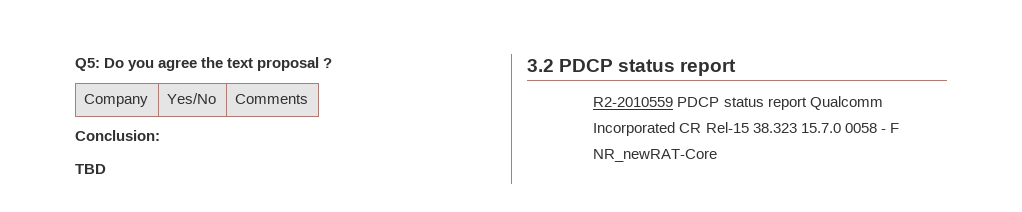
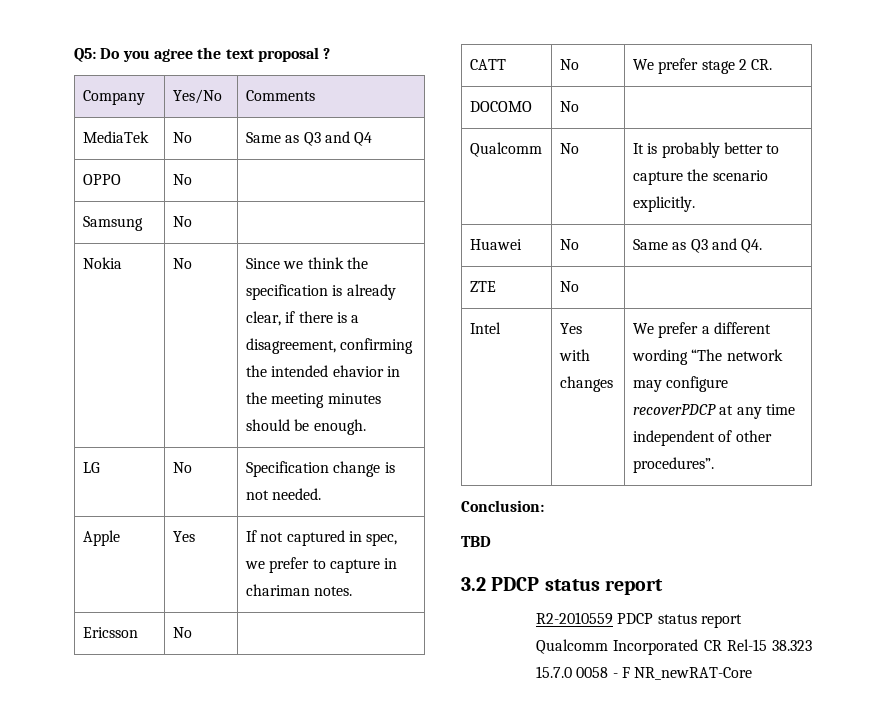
(309, 99) none -> [82,131,149,143] [172,132,192,143] [245,131,373,146] [82,174,121,185] [172,174,192,185] [82,216,143,231] [172,216,192,227] [82,257,122,269] [172,258,192,269] [245,257,368,269] [245,284,396,300] [245,311,360,326] [245,338,414,354] [245,365,400,377] [245,392,381,408] [245,419,366,435] [82,462,100,473] [172,462,192,473] [245,461,395,477] [245,488,322,500] [82,530,120,546] [172,531,195,542] [245,530,398,546] [244,557,398,573] [245,584,353,596] [82,627,138,638] [172,627,192,638] [469,59,506,70] [559,59,579,70] [632,58,773,74] [469,101,532,112] [559,101,579,112] [469,142,542,157] [559,143,579,154] [632,142,780,158] [632,169,768,185] [632,196,695,212] [469,239,522,250] [559,239,579,250] [632,238,763,253] [469,281,496,292] [559,281,579,292] [469,322,501,334] [559,323,582,334] [558,349,590,361] [559,376,613,392] [632,322,771,338] [631,349,783,365] [632,376,729,392] [632,404,795,419] [632,430,772,446] [632,457,714,473] // MediaTek | No | Same as Q3 and Q4 // OPPO | No | // Samsung | No | // Nokia | No | Since we think the specification is already clear, if there is a disagreement, confirming the intended ehavior in the meeting minutes should be enough. // LG | No | Specification change is not needed. // Apple | Yes | If not captured in spec, we prefer to capture in chariman notes. // Ericsson | No | // CATT | No | We prefer stage 2 CR. // DOCOMO | No | // Qualcomm | No | It is probably better to capture the scenario explicitly. // Huawei | No | Same as Q3 and Q4. // ZTE | No | // Intel | Yes with changes | We prefer a different wording “The network may configure recoverPDCP at any time independent of other procedures”.

